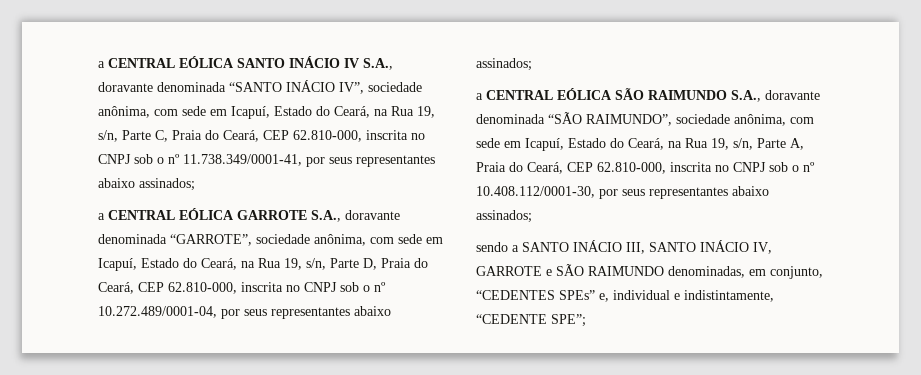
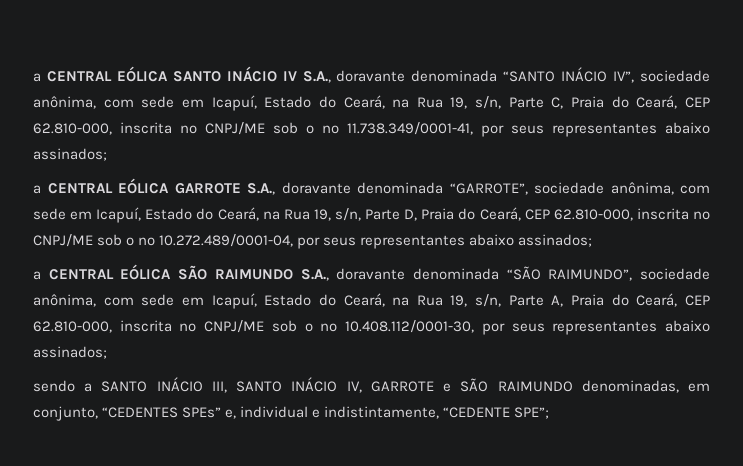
[98,154,131,164] CNPJ -> [205,122,265,135] CNPJ/ME
[304,282,337,292] CNPJ -> [33,234,93,247] CNPJ/ME
[733,162,766,172] CNPJ -> [204,320,265,333] CNPJ/ME

